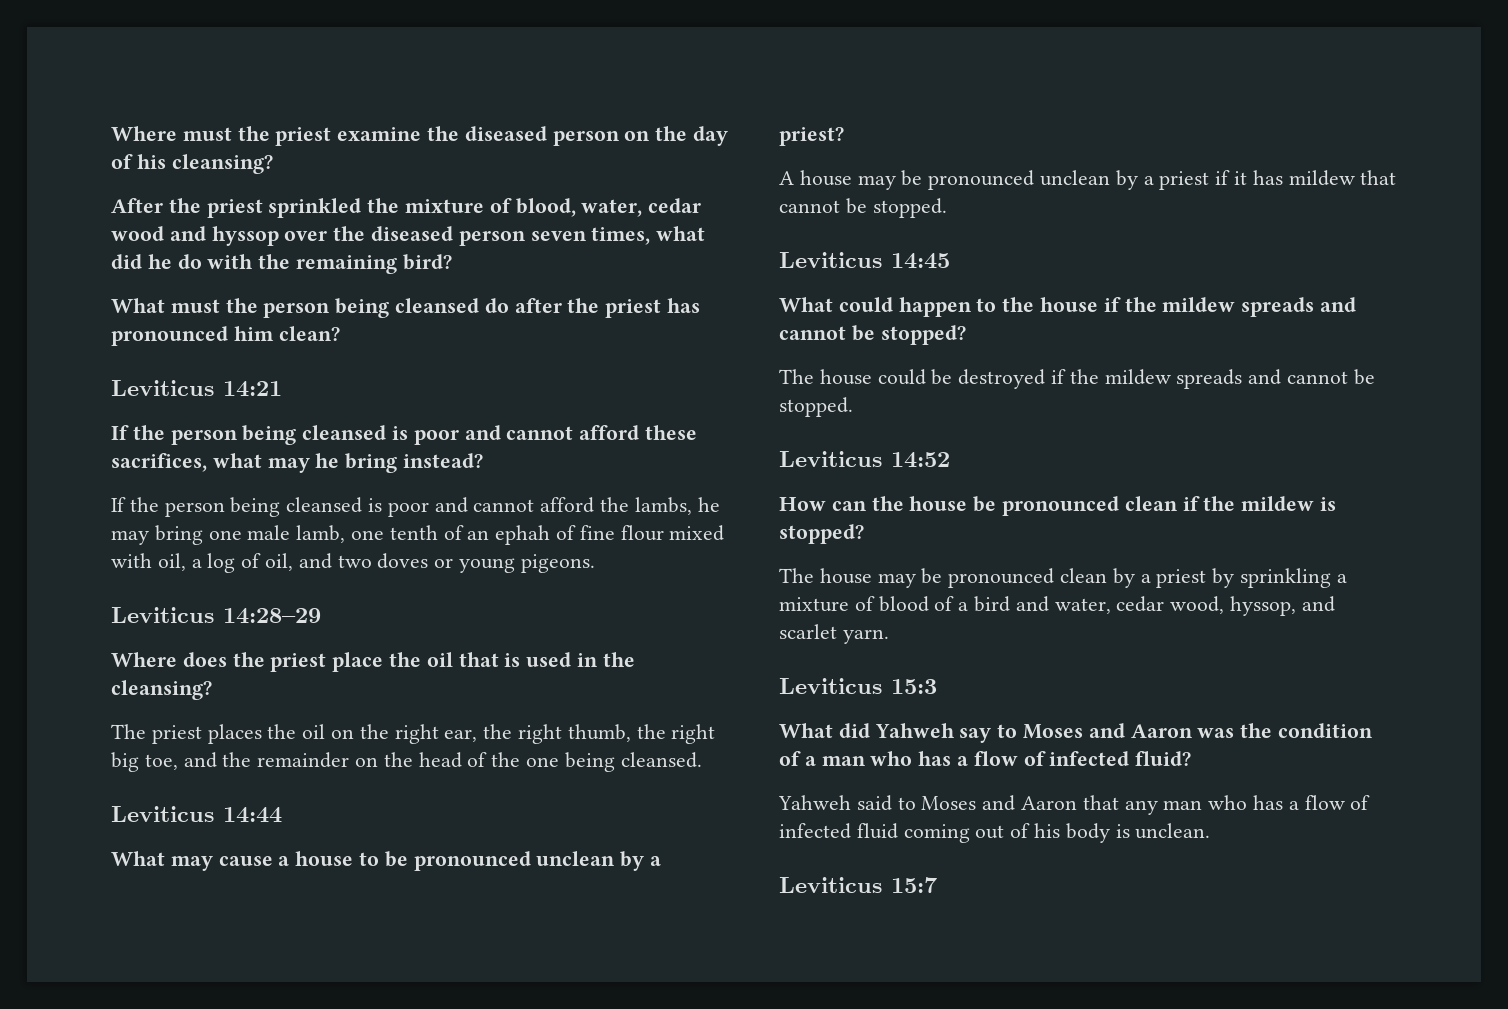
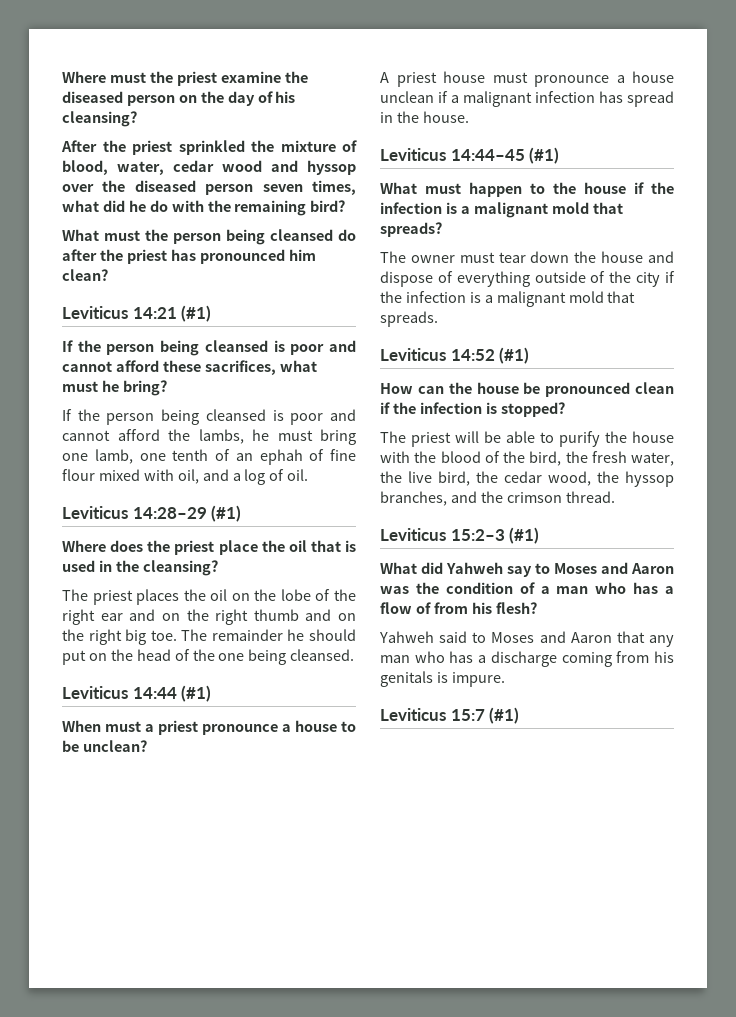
(282, 389) none -> [181,305,212,322] (#1)
[267,453,484,473] may he bring instead? -> [62,380,167,396] must he bring?
[111,530,149,545] may -> [277,430,313,441] must
[247,525,291,540] male -> (88, 457) none
(186, 562) none -> [202,469,229,481] and
[265,553,595,573] oil, and two doves or young pigeons. -> [287,469,309,481] oil.
(321, 616) none -> [211,505,242,522] (#1)
[394,724,716,744] [111,752,350,772] right ear, the right thumb, the right big toe, and the remainder -> [280,589,356,601] [62,609,356,625] [62,629,356,645] [62,650,86,665] lobe of the right ear and on the right thumb and on the right big toe. The remainder he should put
[111,851,662,871] [779,127,844,146] [779,170,1397,190] [779,198,947,218] [779,252,950,269] [779,297,893,312] // What may cause a house to be pronounced unclean by a priest? // A house may be pronounced unclean by a priest if it has mildew that cannot be stopped. // Leviticus 14:45 // What could -> [181,685,212,702] [62,720,356,735] [62,740,147,752] [380,71,674,87] [380,91,674,107] [380,111,469,123] [380,147,560,164] [380,182,461,194] (#1) // When must a priest pronounce a house to be unclean? // A priest house must pronounce a house unclean if a malignant infection has spread in the house. // Leviticus 14:44–45 (#1) // What must
[1162,297,1357,317] [779,325,966,345] [779,369,1375,389] [779,397,853,417] mildew spreads and cannot be stopped? // The house could be destroyed if the mildew spreads and cannot be stopped. -> [380,202,623,218] [380,222,442,237] [380,251,674,263] [380,271,675,287] [380,291,636,307] [380,311,438,327] infection is a malignant mold that spreads? // The owner must tear down the house and dispose of everything outside of the city if the infection is a malignant mold that spreads.
(950, 460) none -> [499,347,530,364] (#1)
[1241,496,1315,511] mildew -> [419,402,482,414] infection
[819,568,1347,588] [779,596,1335,616] [779,624,889,644] [779,678,937,694] house may be pronounced clean by a priest by sprinkling a mixture of blood of a bird and water, cedar wood, hyssop, and scarlet yarn. // Leviticus 15:3 -> [411,431,674,447] [380,451,674,466] [380,471,674,487] [380,491,615,506] [380,527,540,544] priest will be able to purify the house with the blood of the bird, the fresh water, the live bird, the cedar wood, the hyssop branches, and the crimson thread. // Leviticus 15:2–3 (#1)
[1049,751,1192,766] infected fluid? -> [433,602,537,614] from his flesh?
[1304,795,1371,810] [779,823,1211,843] flow of infected fluid coming out of his body is unclean. -> [490,651,674,667] [380,671,505,687] discharge coming from his genitals is impure.
(937, 885) none -> [489,707,520,724] (#1)

